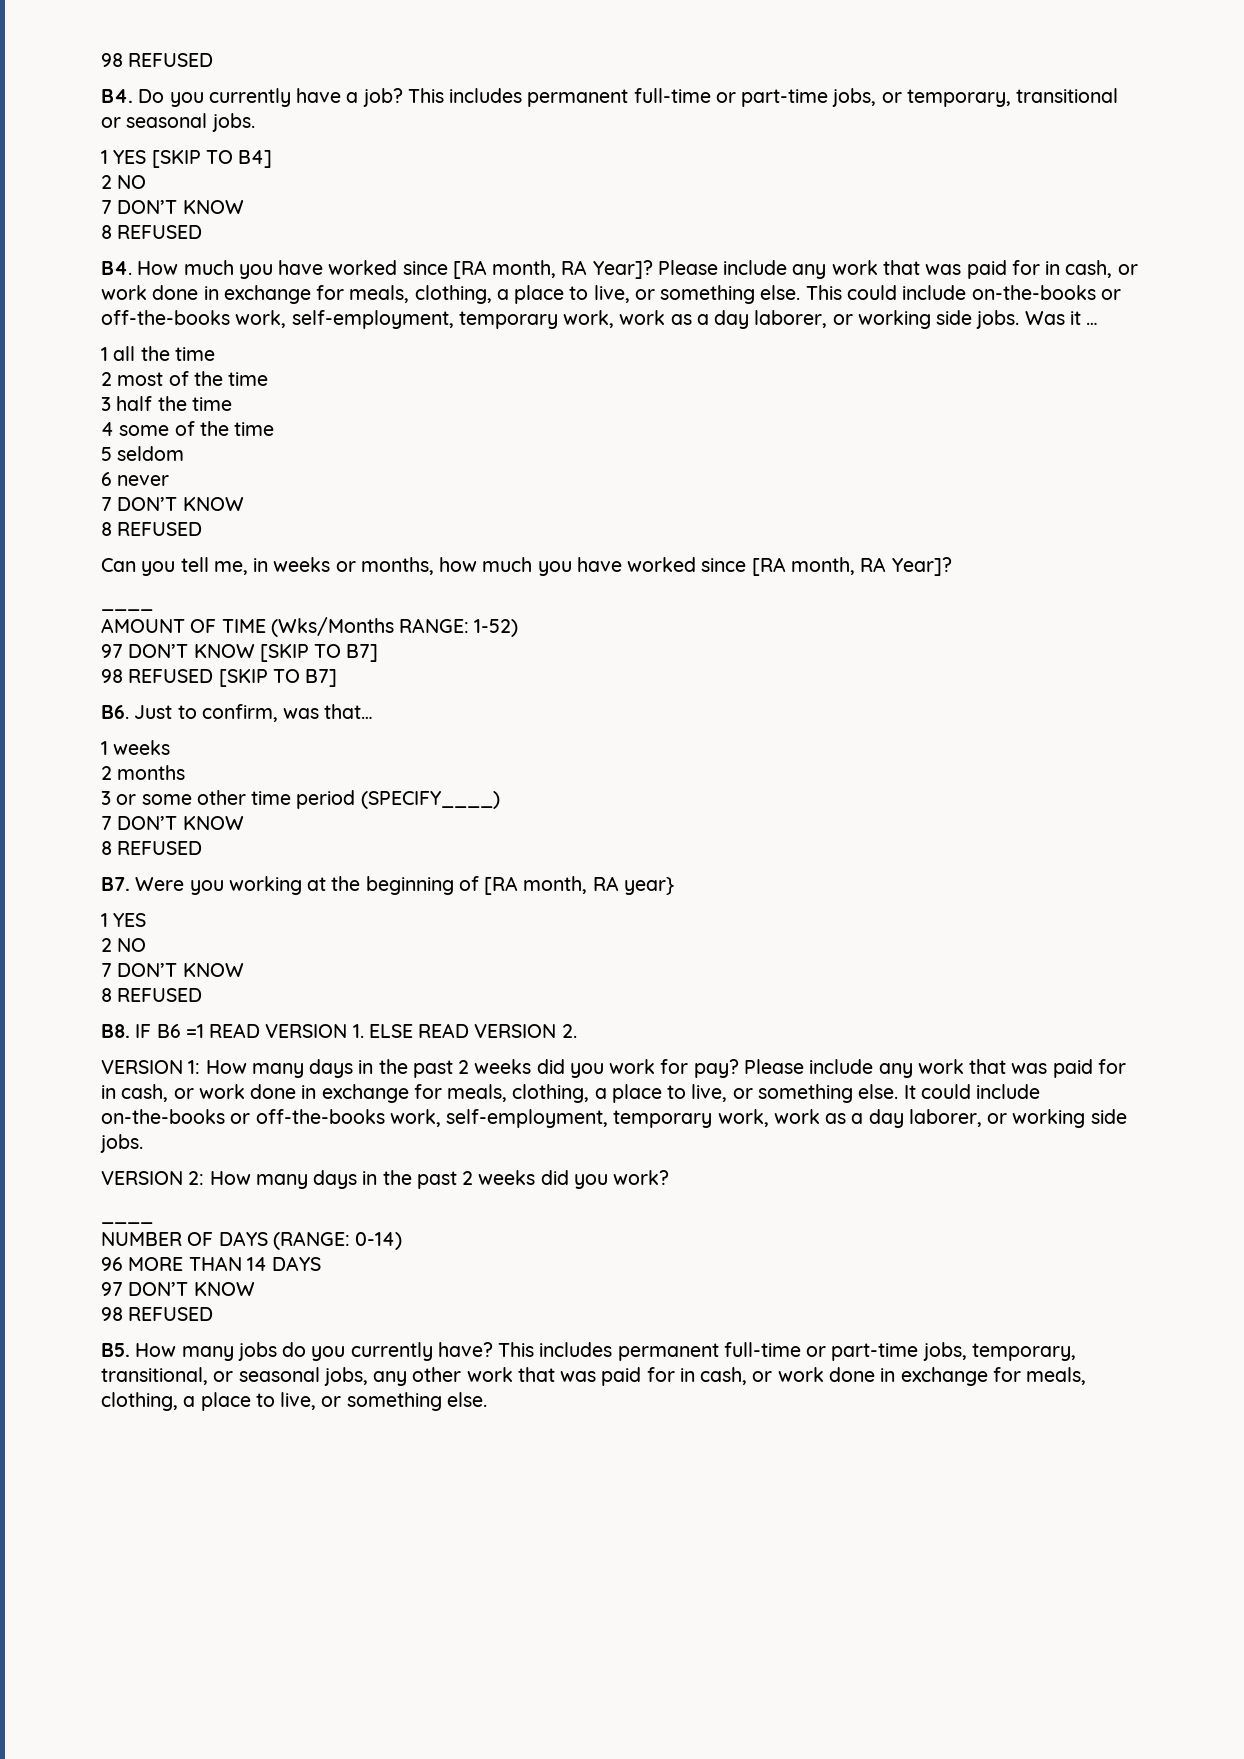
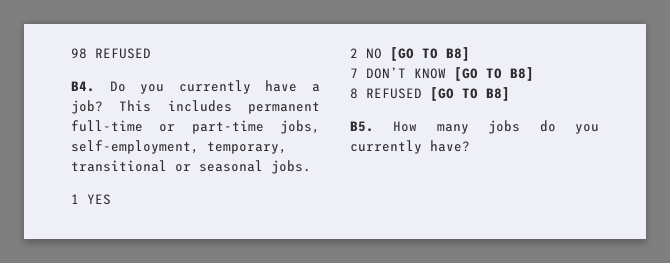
[881,92,902,103] or -> [71,140,199,154] self-employment,
[151,150,273,168] [101,175,147,189] [101,200,244,214] [101,225,203,239] [101,260,1138,279] [101,285,1121,304] [101,310,1099,329] [101,346,215,361] [101,371,269,386] [101,396,232,411] [101,421,275,436] [101,446,185,461] [101,472,170,486] [101,497,244,511] [101,522,203,536] [101,557,952,576] [101,608,153,611] [101,617,519,637] [101,644,379,662] [101,669,338,687] [101,704,374,722] [101,740,171,755] [101,765,186,780] [101,790,500,809] [101,816,244,830] [101,841,203,855] [101,876,674,895] [101,913,147,927] [101,938,147,952] [101,963,244,977] [101,988,203,1002] [101,1023,577,1038] [101,1059,1126,1078] [101,1084,1041,1103] [101,1109,1127,1128] [100,1134,143,1153] [101,1170,670,1189] [101,1221,153,1224] [101,1231,403,1250] [101,1256,322,1271] [101,1282,255,1296] [101,1307,214,1321] [SKIP TO B4] // 2 NO // 7 DON’T KNOW // 8 REFUSED // B4. How much you have worked since [RA month, RA Year]? Please include any work that was paid for in cash, or work done in exchange for meals, clothing, a place to live, or something else. This could include on-the-books or off-the-books work, self-employment, temporary work, work as a day laborer, or working side jobs. Was it … // 1 all the time // 2 most of the time // 3 half the time // 4 some of the time // 5 seldom // 6 never // 7 DON’T KNOW // 8 REFUSED // Can you tell me, in weeks or months, how much you have worked since [RA month, RA Year]? // ____ // AMOUNT OF TIME (Wks/Months RANGE: 1-52) // 97 DON’T KNOW [SKIP TO B7] // 98 REFUSED [SKIP TO B7] // B6. Just to confirm, was that… // 1 weeks // 2 months // 3 or some other time period (SPECIFY____) // 7 DON’T KNOW // 8 REFUSED // B7. Were you working at the beginning of [RA month, RA year} // 1 YES // 2 NO // 7 DON’T KNOW // 8 REFUSED // B8. IF B6 =1 READ VERSION 1. ELSE READ VERSION 2. // VERSION 1: How many days in the past 2 weeks did you work for pay? Please include any work that was paid for in cash, or work done in exchange for meals, clothing, a place to live, or something else. It could include on-the-books or off-the-books work, self-employment, temporary work, work as a day laborer, or working side jobs. // VERSION 2: How many days in the past 2 weeks did you work? // ____ // NUMBER OF DAYS (RANGE: 0-14) // 96 MORE THAN 14 DAYS // 97 DON’T KNOW // 98 REFUSED -> [350,47,470,61] [350,67,534,81] [350,87,510,101] // 2 NO [GO TO B8] // 7 DON’T KNOW [GO TO B8] // 8 REFUSED [GO TO B8]
[498,1342,1076,1361] [101,1367,1087,1386] [101,1392,487,1411] This includes permanent full-time or part-time jobs, temporary, transitional, or seasonal jobs, any other work that was paid for in cash, or work done in exchange for meals, clothing, a place to live, or something else. -> (470, 146) none

